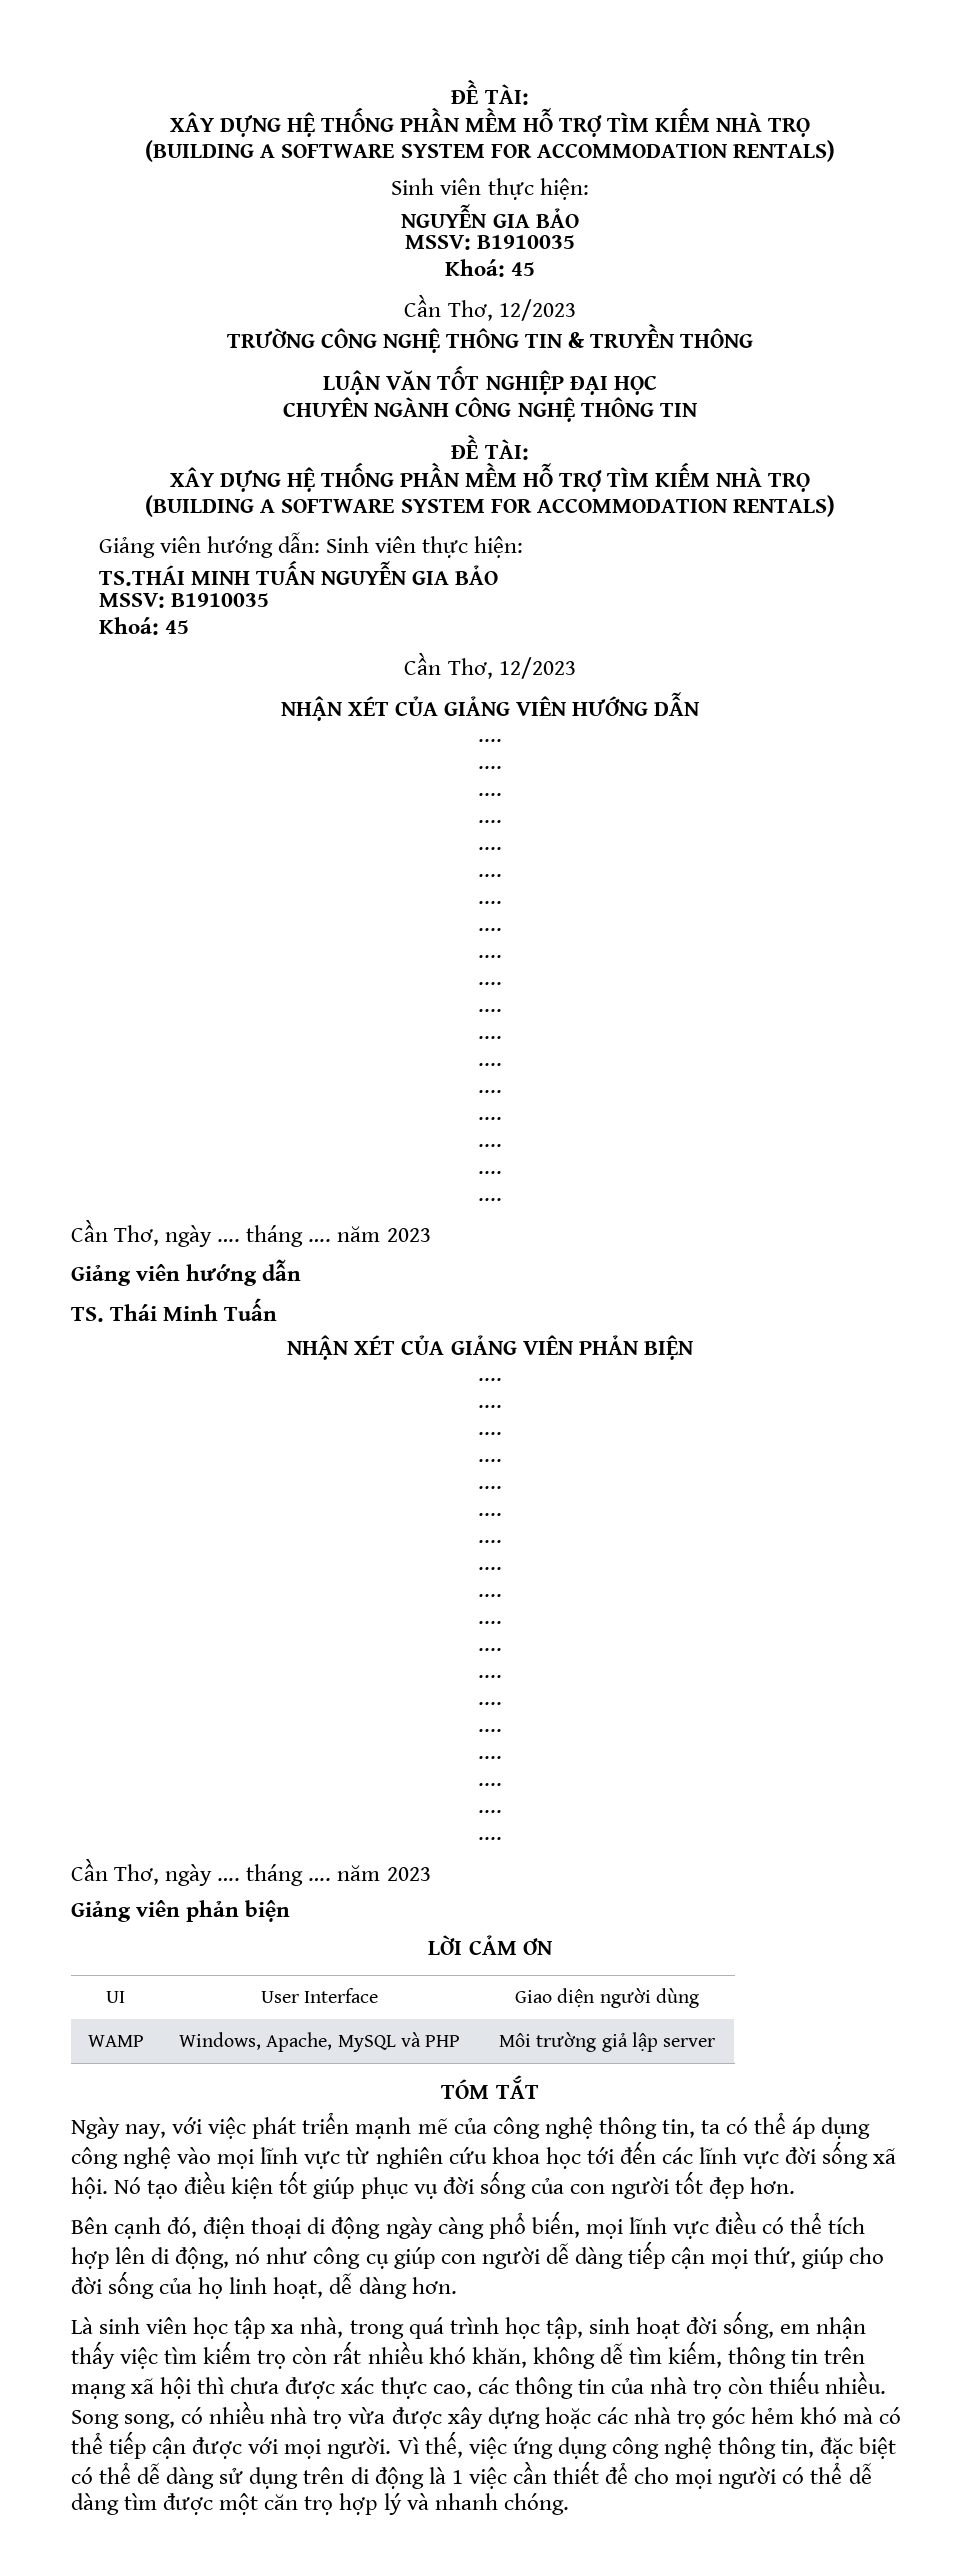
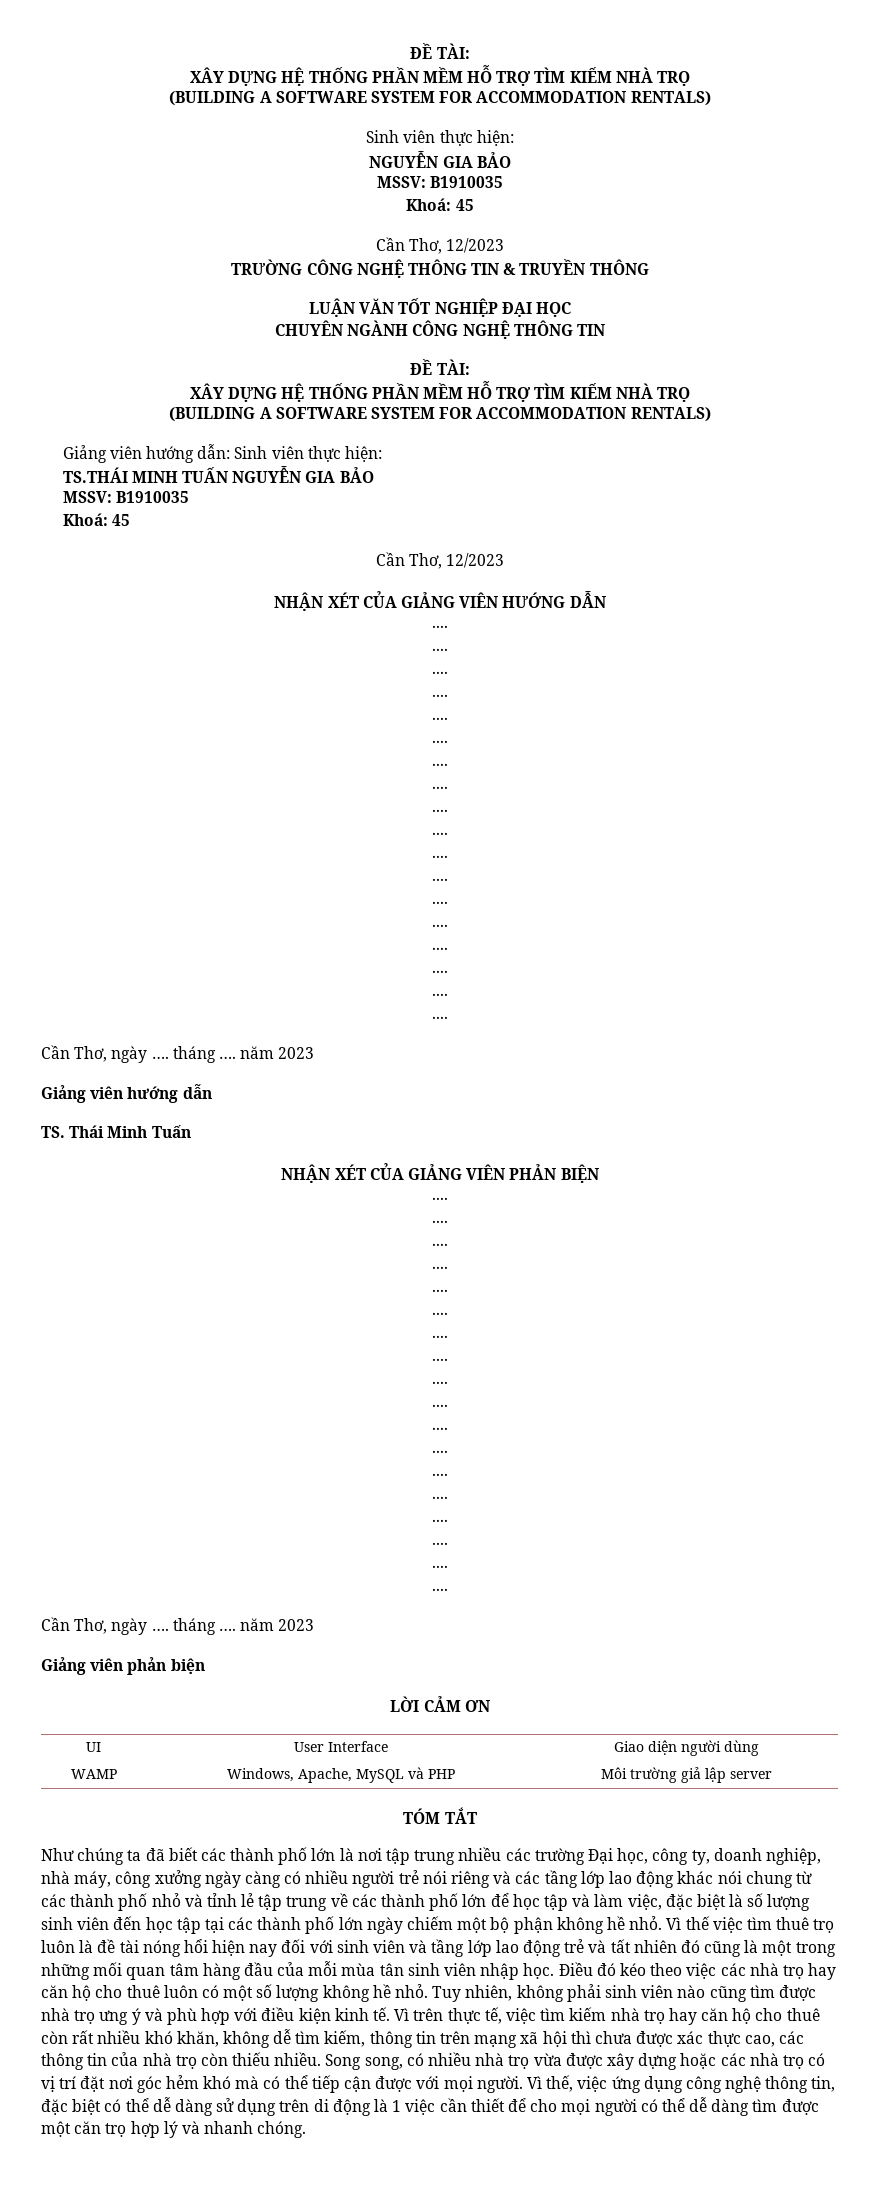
[71,2112,871,2139] [71,2141,897,2169] [71,2171,796,2199] [71,2211,866,2239] [71,2241,885,2269] [71,2271,457,2299] [71,2311,867,2339] [71,2341,287,2369] Ngày nay, với việc phát triển mạnh mẽ của công nghệ thông tin, ta có thể áp dụng công nghệ vào mọi lĩnh vực từ nghiên cứu khoa học tới đến các lĩnh vực đời sống xã hội. Nó tạo điều kiện tốt giúp phục vụ đời sống của con người tốt đẹp hơn. // Bên cạnh đó, điện thoại di động ngày càng phổ biến, mọi lĩnh vực điều có thể tích hợp lên di động, nó như công cụ giúp con người dễ dàng tiếp cận mọi thứ, giúp cho đời sống của họ linh hoạt, dễ dàng hơn. // Là sinh viên học tập xa nhà, trong quá trình học tập, sinh hoạt đời sống, em nhận thấy việc tìm kiếm trọ -> [41,1847,821,1865] [41,1870,812,1888] [41,1893,811,1911] [41,1916,835,1934] [41,1939,836,1957] [41,1961,837,1980] [41,1984,816,2002] [41,2007,820,2025] Như chúng ta đã biết các thành phố lớn là nơi tập trung nhiều các trường Đại học, công ty, doanh nghiệp, nhà máy, công xưởng ngày càng có nhiều người trẻ nói riêng và các tầng lớp lao động khác nói chung từ các thành phố nhỏ và tỉnh lẻ tập trung về các thành phố lớn để học tập và làm việc, đặc biệt là số lượng sinh viên đến học tập tại các thành phố lớn ngày chiếm một bộ phận không hề nhỏ. Vì thế việc tìm thuê trọ luôn là đề tài nóng hổi hiện nay đối với sinh viên và tầng lớp lao động trẻ và tất nhiên đó cũng là một trong những mối quan tâm hàng đầu của mỗi mùa tân sinh viên nhập học. Điều đó kéo theo việc các nhà trọ hay căn hộ cho thuê luôn có một số lượng không hề nhỏ. Tuy nhiên, không phải sinh viên nào cũng tìm được nhà trọ ưng ý và phù hợp với điều kiện kinh tế. Vì trên thực tế, việc tìm kiếm nhà trọ hay căn hộ cho thuê
(706, 2419) none -> [808,2053,826,2066] [41,2076,133,2092] có vị trí đặt nơi

